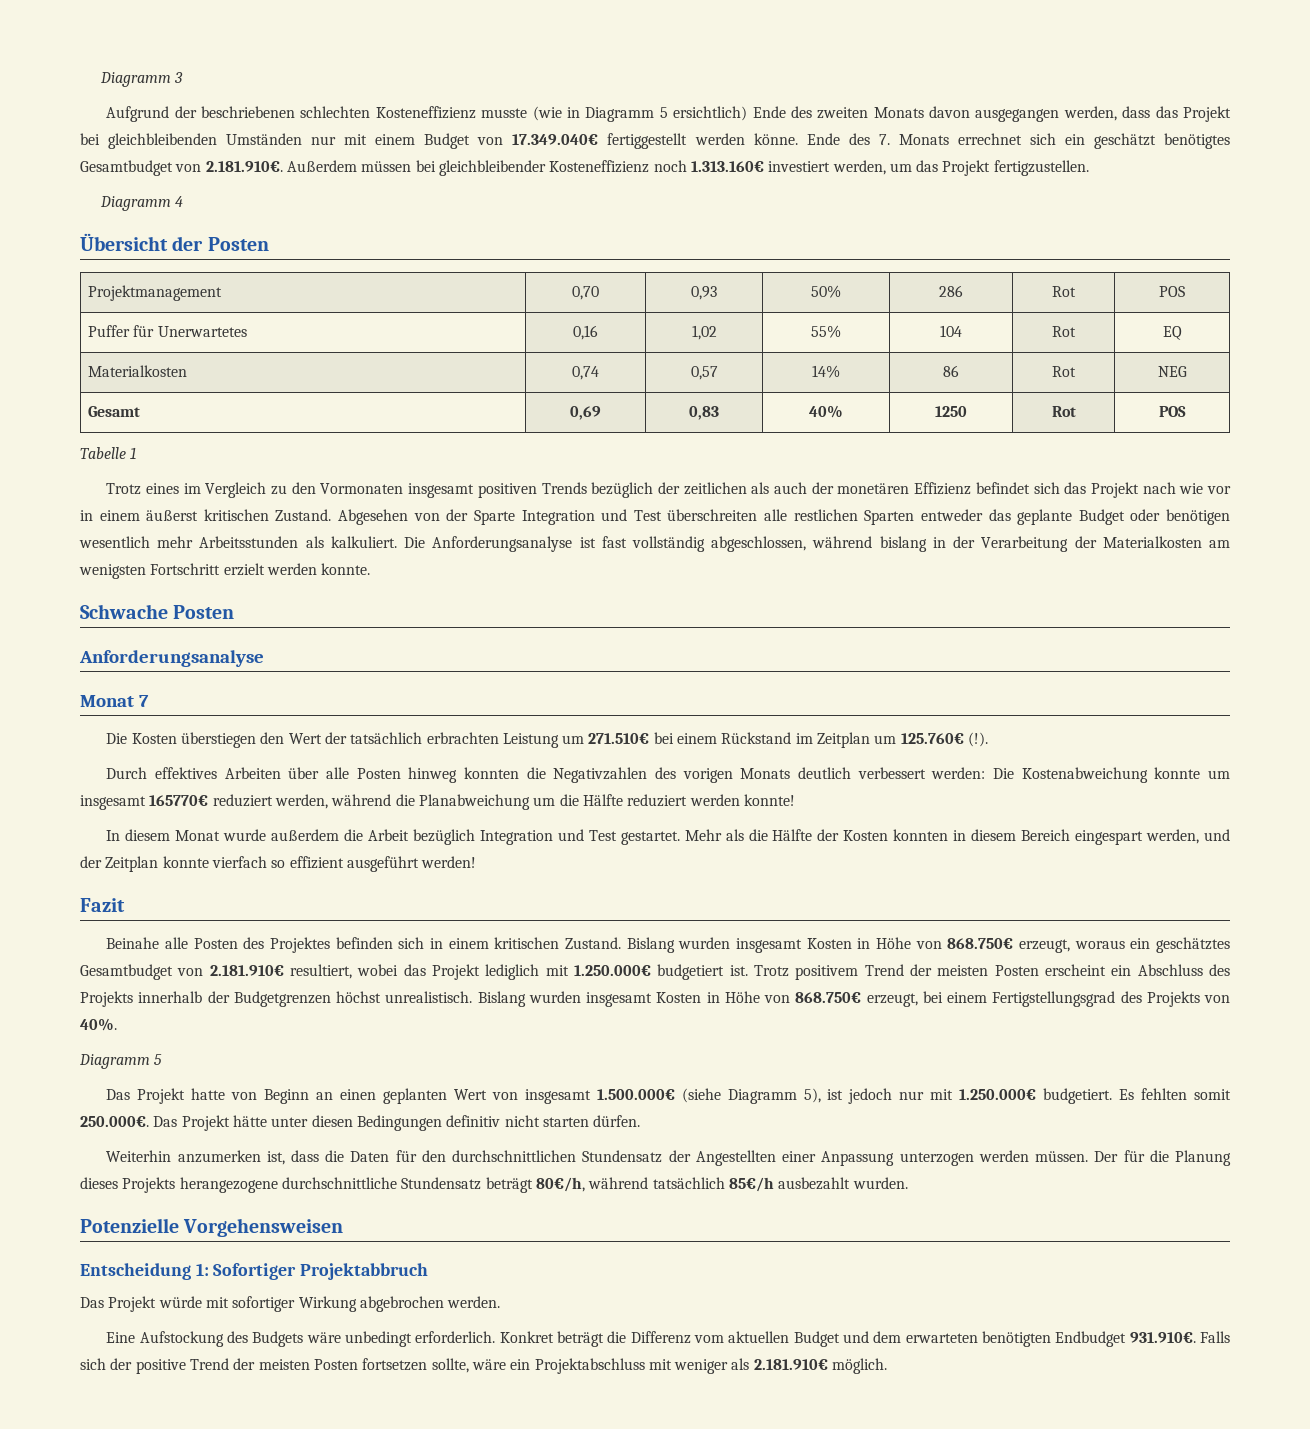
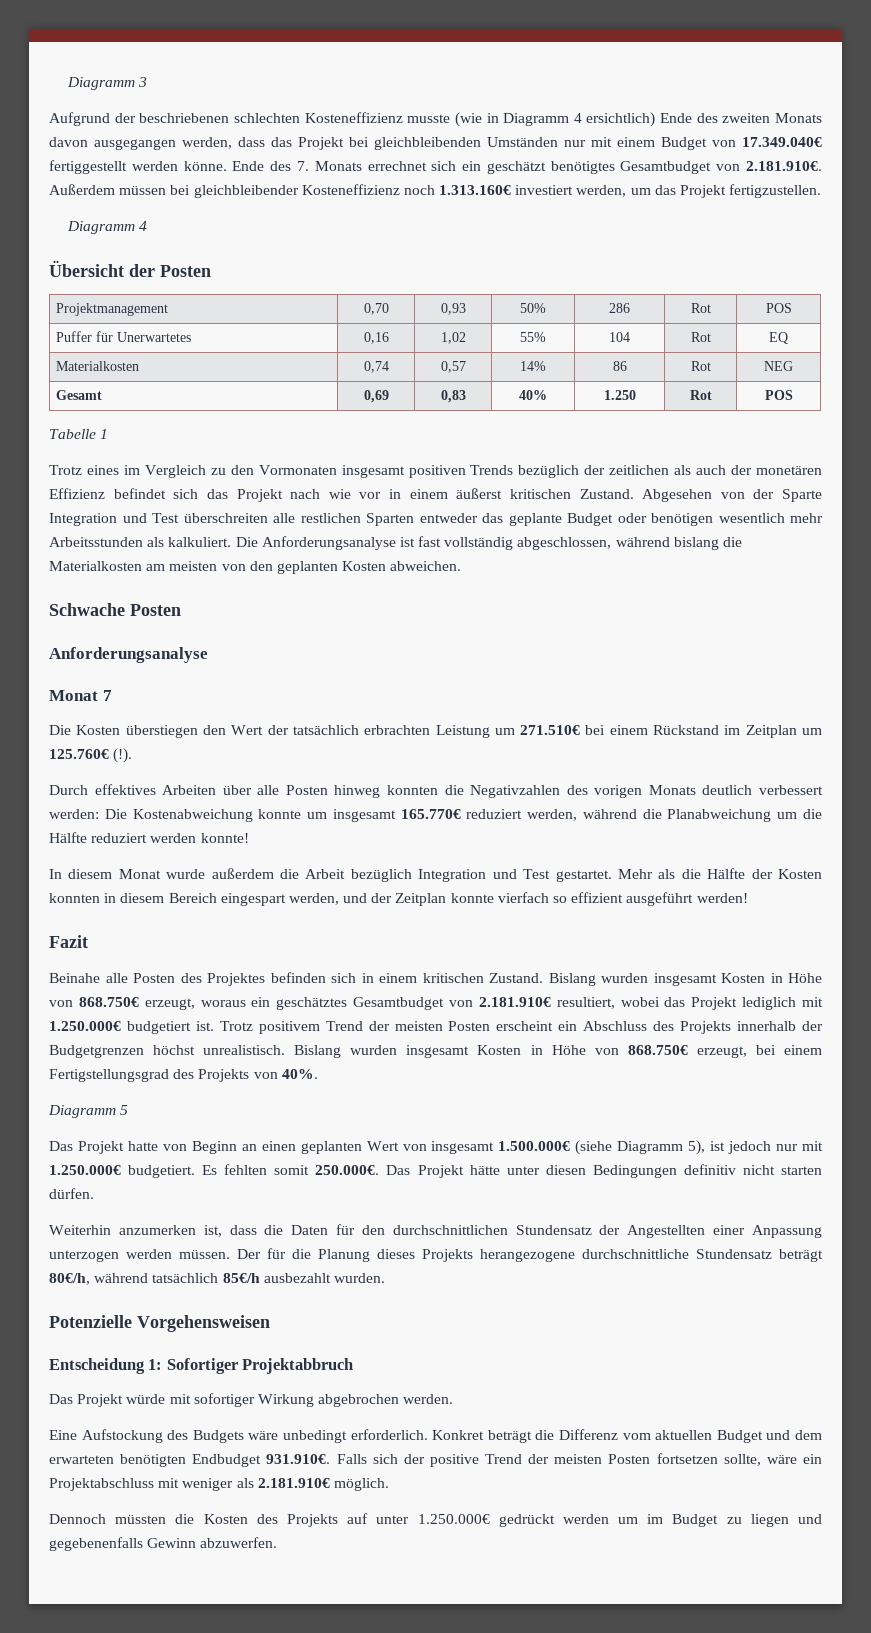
[659,107,668,118] 5 -> [573,113,582,123] 4
[935,406,967,417] 1250 -> [603,390,636,400] 1.250
[932,536,1230,552] [79,563,371,579] in der Verarbeitung der Materialkosten am wenigsten Fortschritt erzielt werden konnte. -> [723,537,743,547] [49,561,462,574] die Materialkosten am meisten von den geplanten Kosten abweichen.
[149,795,209,806] 165770€ -> [400,809,461,819] 165.770€
(888, 1366) none -> [49,1513,822,1527] [49,1537,278,1551] // Dennoch müssten die Kosten des Projekts auf unter 1.250.000€ gedrückt werden um im Budget zu liegen und gegebenenfalls Gewinn abzuwerfen.

